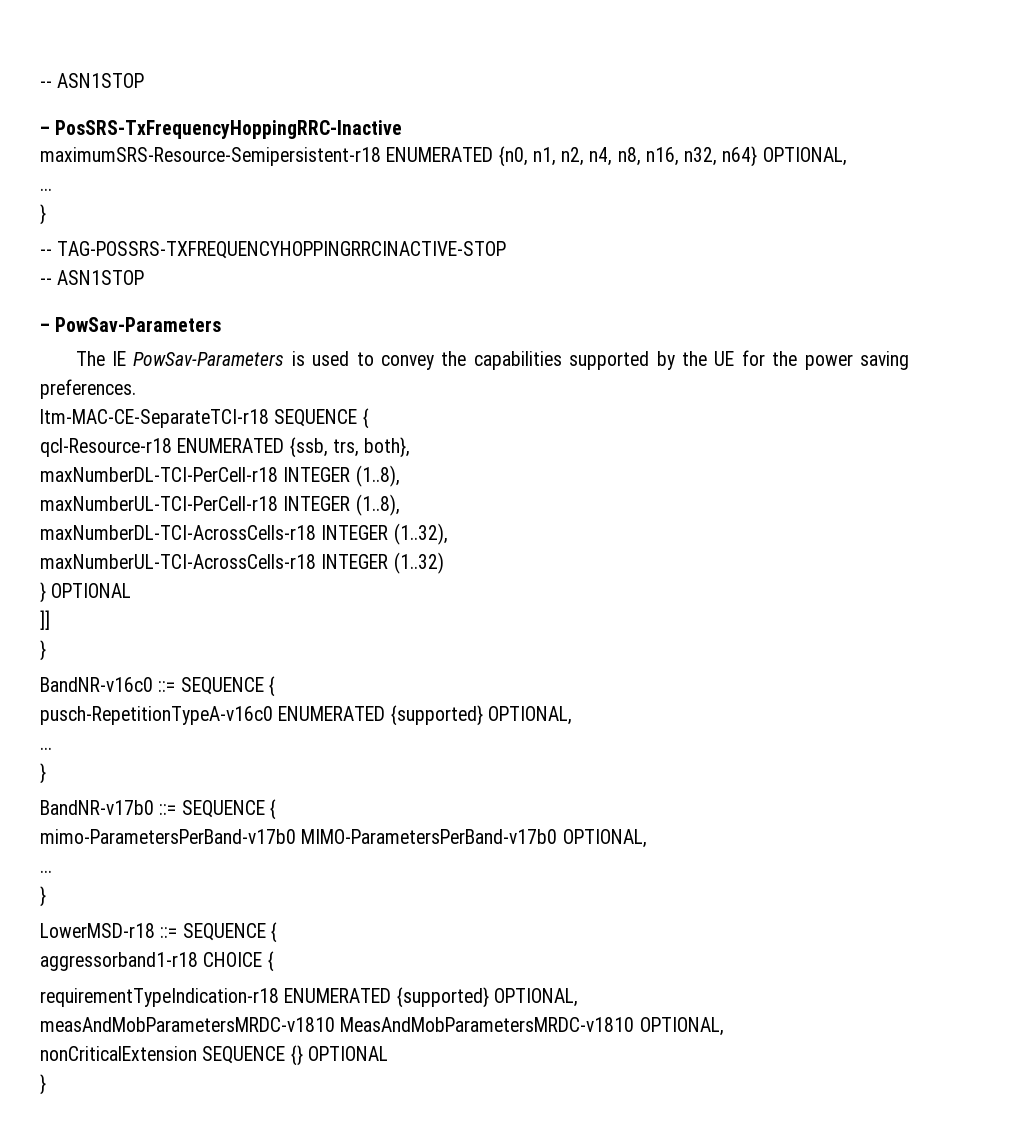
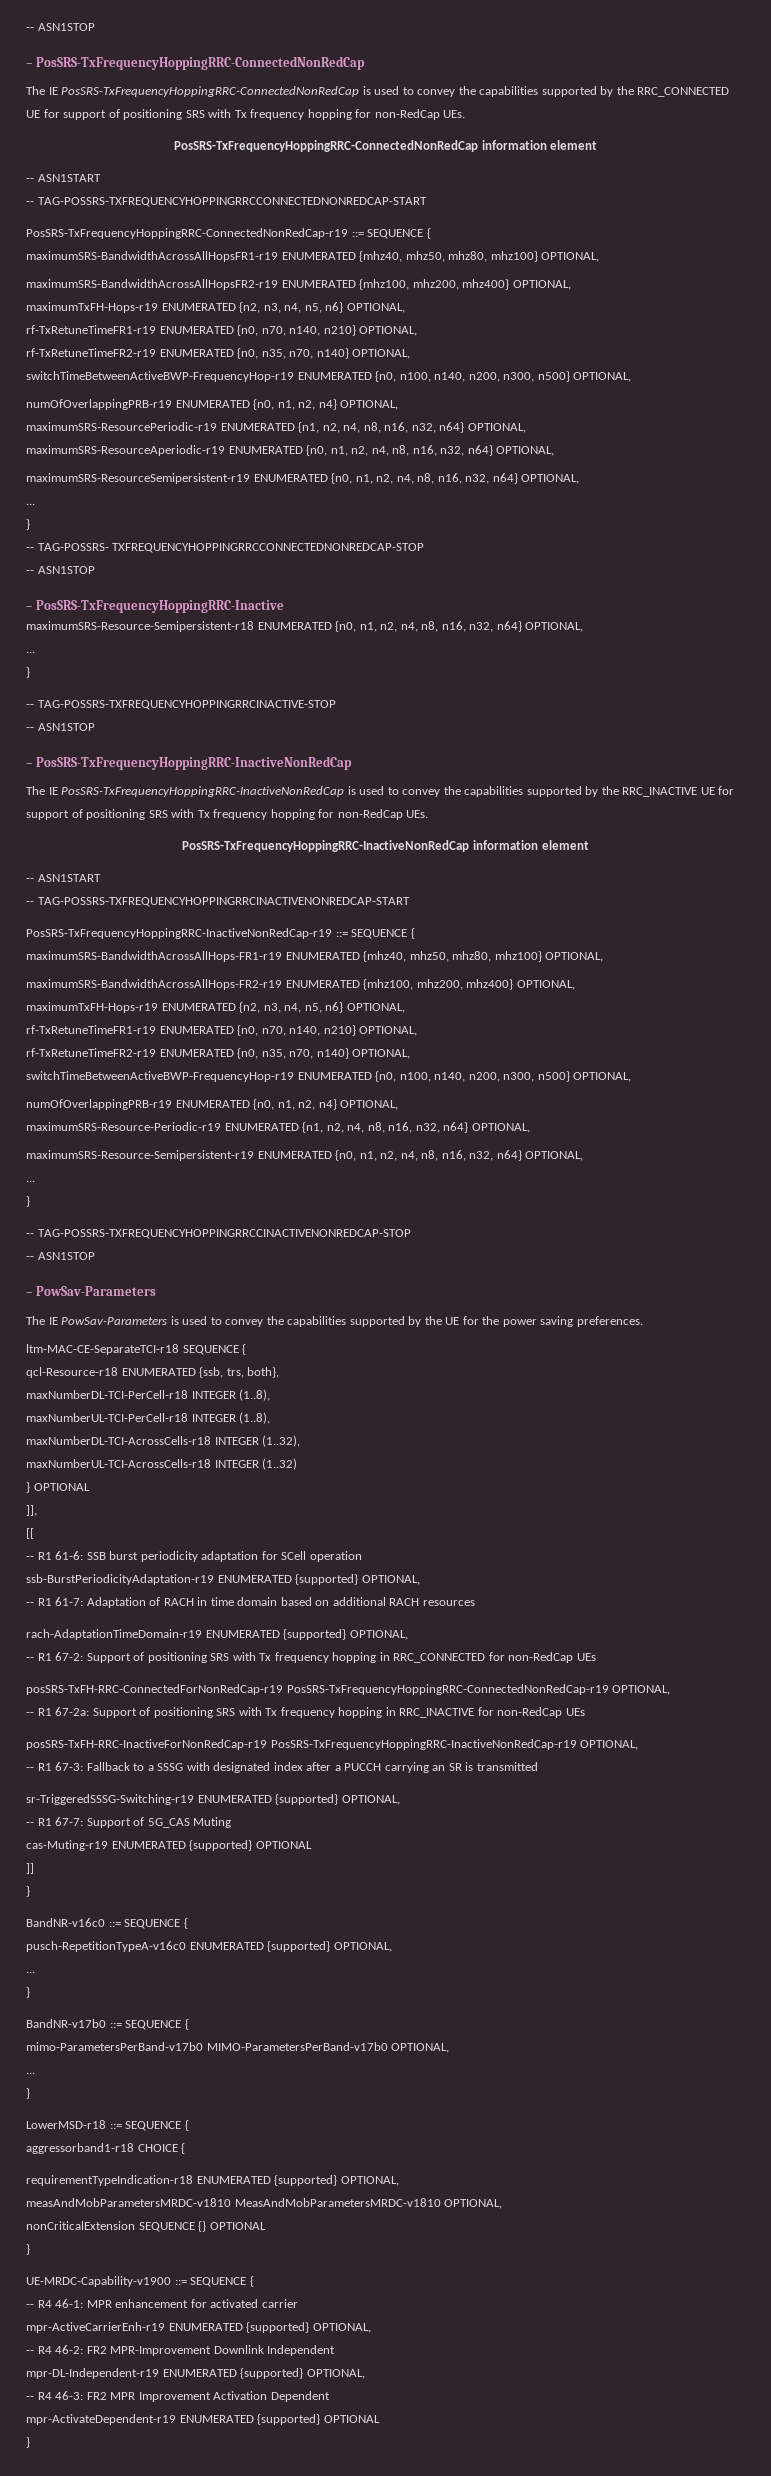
[40,73,145,88] -- ASN1STOP -> [26,23,95,31] [26,56,366,70] [26,86,730,97] [26,109,466,120] [173,140,598,152] [26,174,101,182] [26,197,427,207] [26,228,431,239] [26,251,600,262] [26,279,571,290] [26,302,405,313] [26,325,418,336] [26,348,411,359] [26,371,632,382] [26,399,399,410] [26,422,526,433] [26,445,555,456] [26,473,580,484] [26,503,35,505] [26,519,30,530] [26,543,425,553] [26,566,95,574] -- ASN1STOP // – PosSRS-TxFrequencyHoppingRRC-ConnectedNonRedCap // The IE PosSRS-TxFrequencyHoppingRRC-ConnectedNonRedCap is used to convey the capabilities supported by the RRC_CONNECTED UE for support of positioning SRS with Tx frequency hopping for non-RedCap UEs. // PosSRS-TxFrequencyHoppingRRC-ConnectedNonRedCap information element // -- ASN1START // -- TAG-POSSRS-TXFREQUENCYHOPPINGRRCCONNECTEDNONREDCAP-START // PosSRS-TxFrequencyHoppingRRC-ConnectedNonRedCap-r19 ::= SEQUENCE { // maximumSRS-BandwidthAcrossAllHopsFR1-r19 ENUMERATED {mhz40, mhz50, mhz80, mhz100} OPTIONAL, // maximumSRS-BandwidthAcrossAllHopsFR2-r19 ENUMERATED {mhz100, mhz200, mhz400} OPTIONAL, // maximumTxFH-Hops-r19 ENUMERATED {n2, n3, n4, n5, n6} OPTIONAL, // rf-TxRetuneTimeFR1-r19 ENUMERATED {n0, n70, n140, n210} OPTIONAL, // rf-TxRetuneTimeFR2-r19 ENUMERATED {n0, n35, n70, n140} OPTIONAL, // switchTimeBetweenActiveBWP-FrequencyHop-r19 ENUMERATED {n0, n100, n140, n200, n300, n500} OPTIONAL, // numOfOverlappingPRB-r19 ENUMERATED {n0, n1, n2, n4} OPTIONAL, // maximumSRS-ResourcePeriodic-r19 ENUMERATED {n1, n2, n4, n8, n16, n32, n64} OPTIONAL, // maximumSRS-ResourceAperiodic-r19 ENUMERATED {n0, n1, n2, n4, n8, n16, n32, n64} OPTIONAL, // maximumSRS-ResourceSemipersistent-r19 ENUMERATED {n0, n1, n2, n4, n8, n16, n32, n64} OPTIONAL, // ... // } // -- TAG-POSSRS- TXFREQUENCYHOPPINGRRCCONNECTEDNONREDCAP-STOP // -- ASN1STOP
(145, 277) none -> [26,756,353,770] [26,786,735,797] [26,809,429,820] [182,840,589,852] [26,874,101,882] [26,897,410,907] [26,928,415,939] [26,951,604,962] [26,979,575,990] [26,1002,405,1013] [26,1025,418,1036] [26,1048,411,1059] [26,1071,632,1082] [26,1099,399,1110] [26,1122,530,1133] [26,1150,584,1161] [26,1180,35,1182] [26,1196,30,1207] [26,1229,411,1239] [26,1252,95,1260] // – PosSRS-TxFrequencyHoppingRRC-InactiveNonRedCap // The IE PosSRS-TxFrequencyHoppingRRC-InactiveNonRedCap is used to convey the capabilities supported by the RRC_INACTIVE UE for support of positioning SRS with Tx frequency hopping for non-RedCap UEs. // PosSRS-TxFrequencyHoppingRRC-InactiveNonRedCap information element // -- ASN1START // -- TAG-POSSRS-TXFREQUENCYHOPPINGRRCINACTIVENONREDCAP-START // PosSRS-TxFrequencyHoppingRRC-InactiveNonRedCap-r19 ::= SEQUENCE { // maximumSRS-BandwidthAcrossAllHops-FR1-r19 ENUMERATED {mhz40, mhz50, mhz80, mhz100} OPTIONAL, // maximumSRS-BandwidthAcrossAllHops-FR2-r19 ENUMERATED {mhz100, mhz200, mhz400} OPTIONAL, // maximumTxFH-Hops-r19 ENUMERATED {n2, n3, n4, n5, n6} OPTIONAL, // rf-TxRetuneTimeFR1-r19 ENUMERATED {n0, n70, n140, n210} OPTIONAL, // rf-TxRetuneTimeFR2-r19 ENUMERATED {n0, n35, n70, n140} OPTIONAL, // switchTimeBetweenActiveBWP-FrequencyHop-r19 ENUMERATED {n0, n100, n140, n200, n300, n500} OPTIONAL, // numOfOverlappingPRB-r19 ENUMERATED {n0, n1, n2, n4} OPTIONAL, // maximumSRS-Resource-Periodic-r19 ENUMERATED {n1, n2, n4, n8, n16, n32, n64} OPTIONAL, // maximumSRS-Resource-Semipersistent-r19 ENUMERATED {n0, n1, n2, n4, n8, n16, n32, n64} OPTIONAL, // ... // } // -- TAG-POSSRS-TXFREQUENCYHOPPINGRRCCINACTIVENONREDCAP-STOP // -- ASN1STOP
(132, 590) none -> [26,1505,37,1516] [26,1528,34,1539] [26,1551,362,1562] [26,1574,420,1585] [26,1597,475,1608] [26,1629,408,1640] [26,1652,596,1663] [26,1684,671,1695] [26,1707,585,1718] [26,1739,639,1750] [26,1762,538,1773] [26,1794,400,1805] [26,1817,232,1828] [26,1840,312,1851] // ]], // [[ // -- R1 61-6: SSB burst periodicity adaptation for SCell operation // ssb-BurstPeriodicityAdaptation-r19 ENUMERATED {supported} OPTIONAL, // -- R1 61-7: Adaptation of RACH in time domain based on additional RACH resources // rach-AdaptationTimeDomain-r19 ENUMERATED {supported} OPTIONAL, // -- R1 67-2: Support of positioning SRS with Tx frequency hopping in RRC_CONNECTED for non-RedCap UEs // posSRS-TxFH-RRC-ConnectedForNonRedCap-r19 PosSRS-TxFrequencyHoppingRRC-ConnectedNonRedCap-r19 OPTIONAL, // -- R1 67-2a: Support of positioning SRS with Tx frequency hopping in RRC_INACTIVE for non-RedCap UEs // posSRS-TxFH-RRC-InactiveForNonRedCap-r19 PosSRS-TxFrequencyHoppingRRC-InactiveNonRedCap-r19 OPTIONAL, // -- R1 67-3: Fallback to a SSSG with designated index after a PUCCH carrying an SR is transmitted // sr-TriggeredSSSG-Switching-r19 ENUMERATED {supported} OPTIONAL, // -- R1 67-7: Support of 5G_CAS Muting // cas-Muting-r19 ENUMERATED {supported} OPTIONAL
(46, 1084) none -> [26,2276,254,2287] [26,2299,298,2308] [26,2322,371,2333] [26,2345,336,2356] [26,2368,365,2379] [26,2391,330,2402] [26,2414,380,2425] [26,2437,30,2448] // UE-MRDC-Capability-v1900 ::= SEQUENCE { // -- R4 46-1: MPR enhancement for activated carrier // mpr-ActiveCarrierEnh-r19 ENUMERATED {supported} OPTIONAL, // -- R4 46-2: FR2 MPR-Improvement Downlink Independent // mpr-DL-Independent-r19 ENUMERATED {supported} OPTIONAL, // -- R4 46-3: FR2 MPR Improvement Activation Dependent // mpr-ActivateDependent-r19 ENUMERATED {supported} OPTIONAL // }

